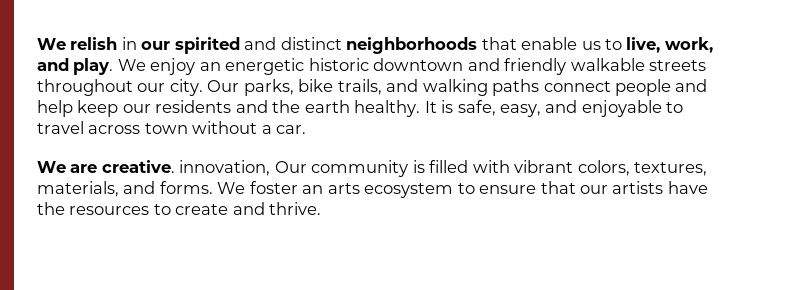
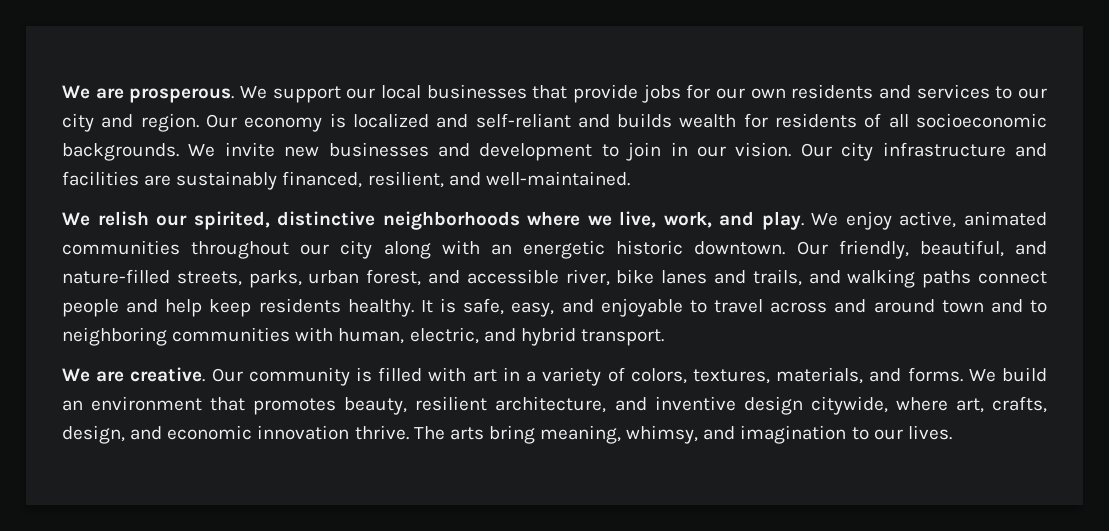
[37,37,623,54] We relish in our spirited and distinct neighborhoods that enable us to -> [62,84,1047,103] [62,113,1047,132] [62,142,1047,161] [62,171,630,190] [62,211,612,230] We are prosperous. We support our local businesses that provide jobs for our own residents and services to our city and region. Our economy is localized and self-reliant and builds wealth for residents of all socioeconomic backgrounds. We invite new businesses and development to join in our vision. Our city infrastructure and facilities are sustainably financed, resilient, and well-maintained. // We relish our spirited, distinctive neighborhoods where we
[199,58,707,75] [37,79,334,96] an energetic historic downtown and friendly walkable streets throughout our city. Our parks, bike -> [899,211,1047,228] [62,240,1048,259] [62,269,746,288] active, animated communities throughout our city along with an energetic historic downtown. Our friendly, beautiful, and nature-filled streets, parks, urban forest, and accessible river, bike lanes and
[122,100,350,113] our residents and the earth -> [258,298,341,313] residents
[144,121,307,134] town without a car. -> [834,299,1047,313] [62,327,664,346] and around town and to neighboring communities with human, electric, and hybrid transport.
[179,160,271,176] innovation, -> (206, 374) none
[514,160,574,173] vibrant -> [472,367,625,386] art in a variety of
[249,181,708,198] [37,202,322,215] foster an arts ecosystem to ensure that our artists have the resources to create and thrive. -> [1002,367,1047,382] [62,396,1048,415] [62,425,952,444] build an environment that promotes beauty, resilient architecture, and inventive design citywide, where art, crafts, design, and economic innovation thrive. The arts bring meaning, whimsy, and imagination to our lives.

